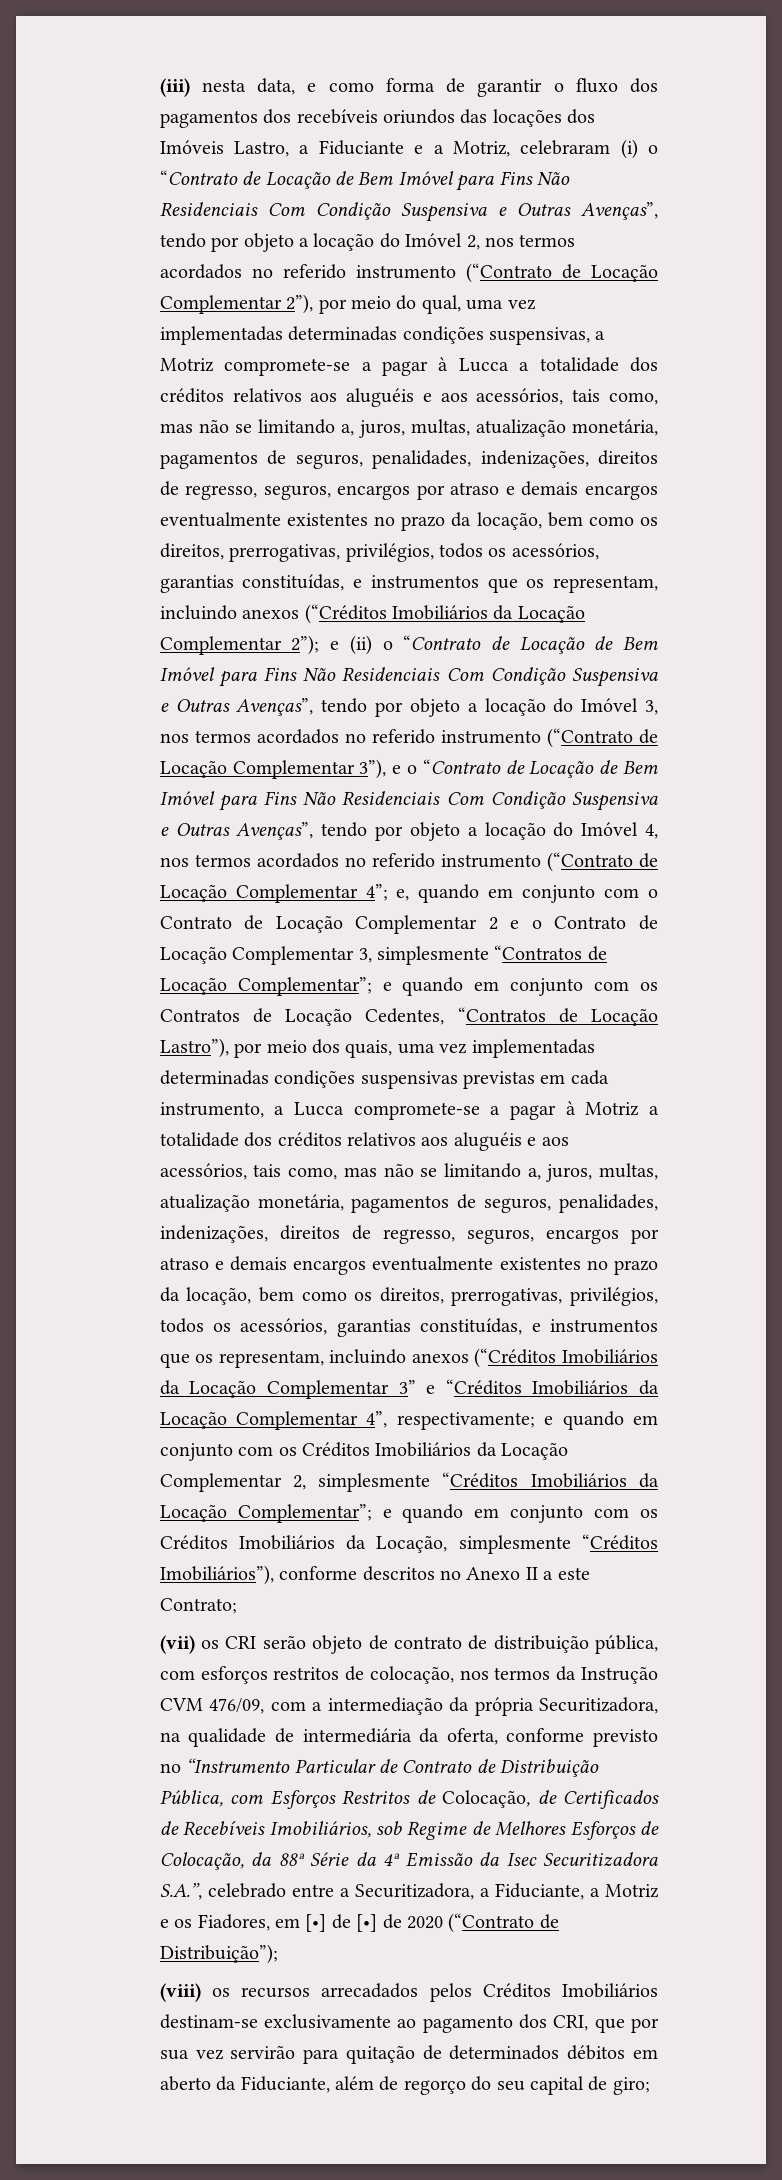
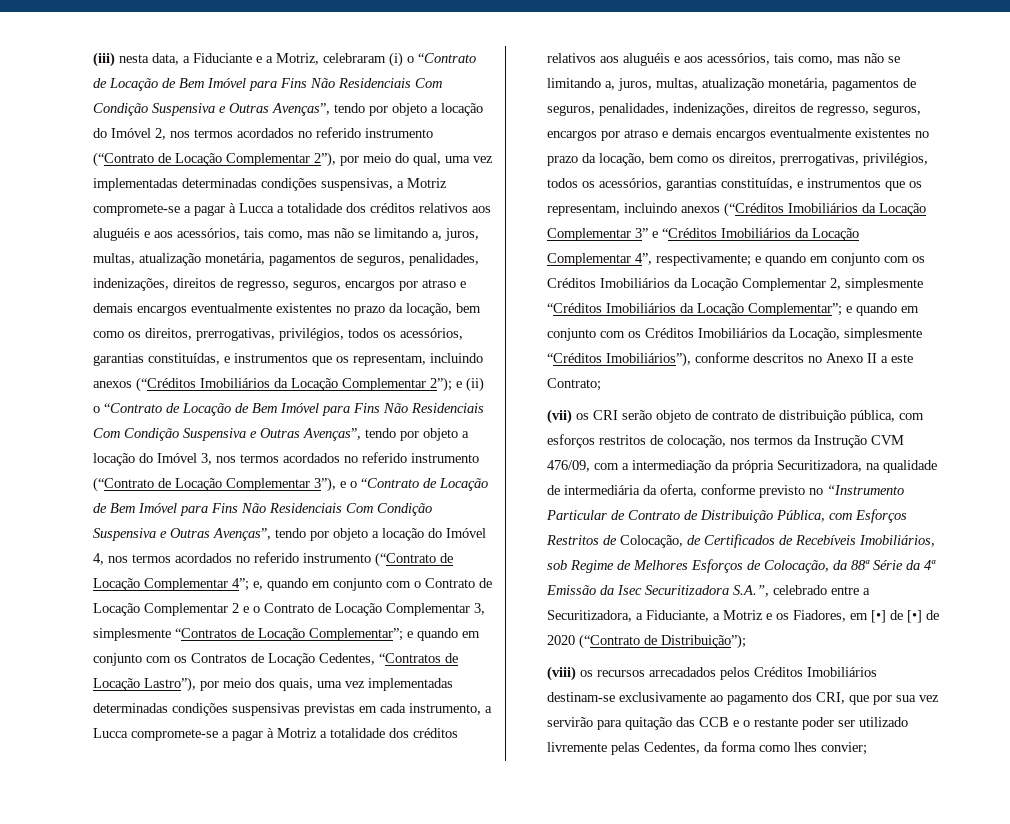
[307,78,659,97] [159,109,596,128] [159,140,290,157] e como forma de garantir o fluxo dos pagamentos dos recebíveis oriundos das locações dos Imóveis Lastro, -> (179, 59) none
[422,2045,659,2060] [159,2076,650,2095] de determinados débitos em aberto da Fiduciante, além de regorço do seu capital de giro; -> [675,717,908,730] [546,741,867,755] das CCB e o restante poder ser utilizado livremente pelas Cedentes, da forma como lhes convier;

